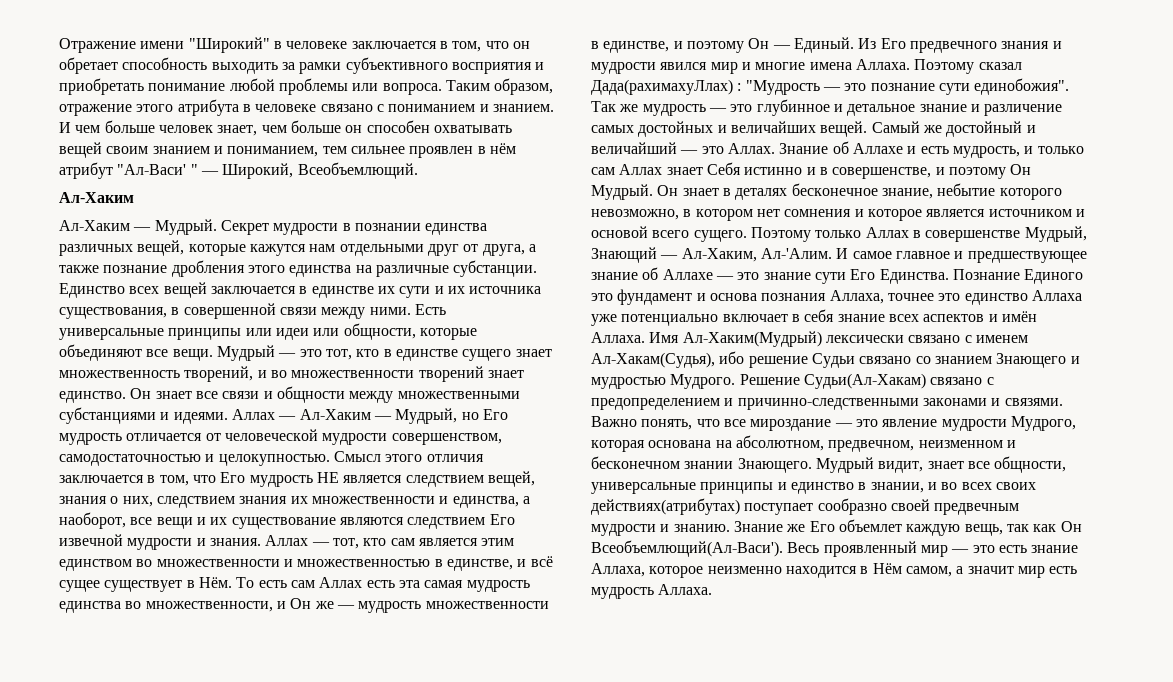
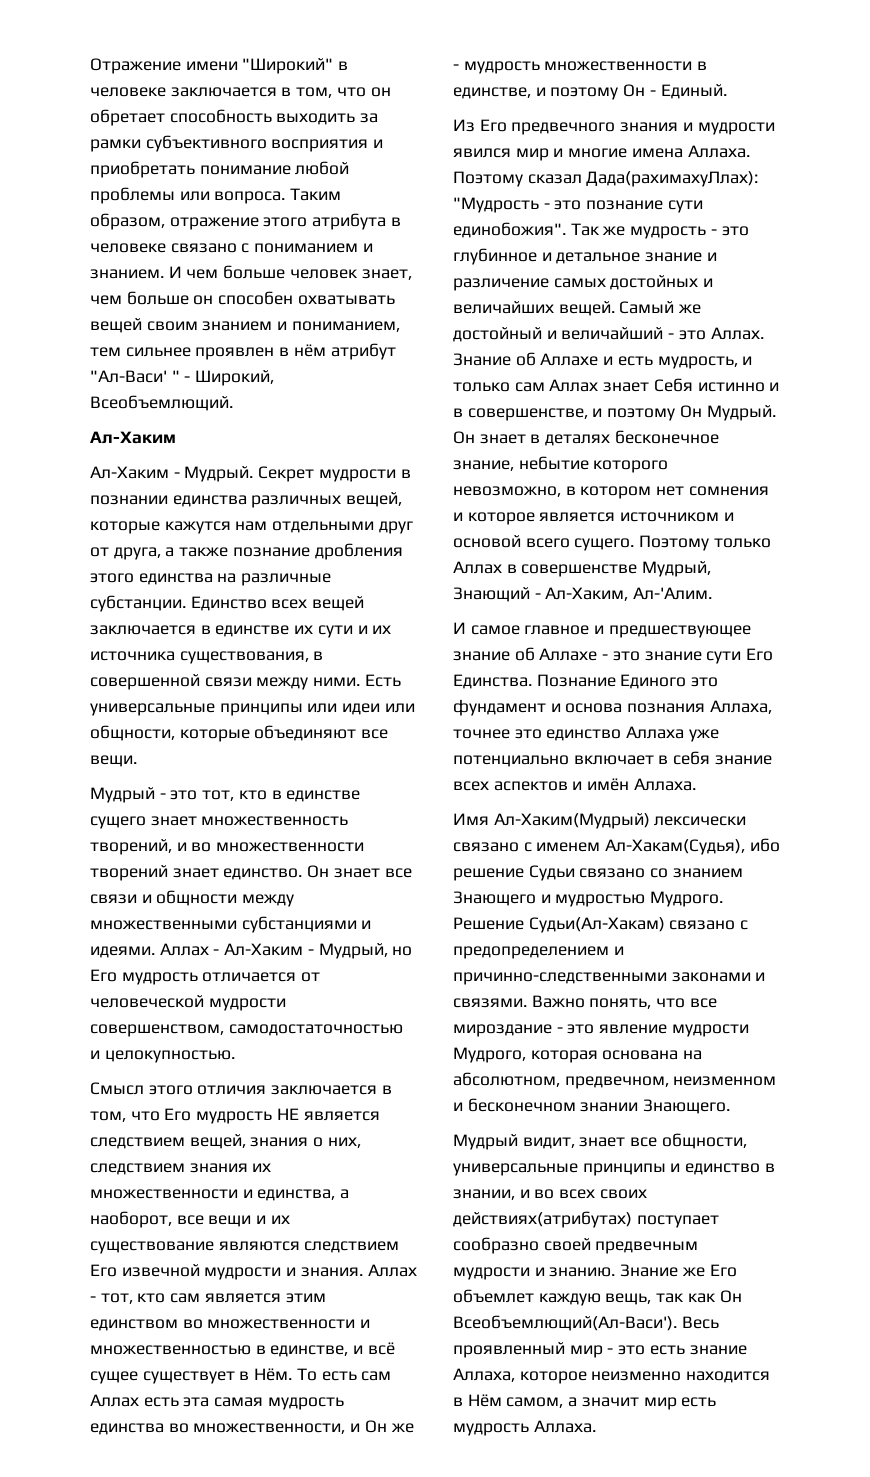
[200,171,219,175] — -> [184,376,191,382] -
[133,227,152,231] — -> [173,472,180,478] -
[216,345,297,361] Мудрый — -> [90,787,166,803] // Мудрый -
[278,409,392,420] — Ал-Хаким — -> [213,943,314,956] - Ал-Хаким -
(330, 460) none -> (235, 1056) //
[311,542,330,546] — -> [90,1296,96,1302] -
[336,605,355,609] — -> [453,64,459,70] -
[772,45,791,49] — -> [649,90,656,96] -
(854, 45) none -> (727, 91) //
[591,79,841,95] Дада(рахимахуЛлах) : "Мудрость — -> [586,171,759,187] [453,197,550,213] Дада(рахимахуЛлах): "Мудрость -
[708,108,727,112] — -> [710,229,717,235] -
[680,150,699,154] — -> [668,333,675,339] -
[660,255,679,259] — -> [534,593,541,599] -
(832, 253) none -> (713, 593) //
[715,276,734,280] — -> [602,654,609,660] -
(645, 337) none -> (696, 784) //
[834,423,853,427] — -> [556,1027,563,1033] -
(812, 465) none -> (731, 1106) //
[951,549,970,553] — -> [607,1348,614,1354] -

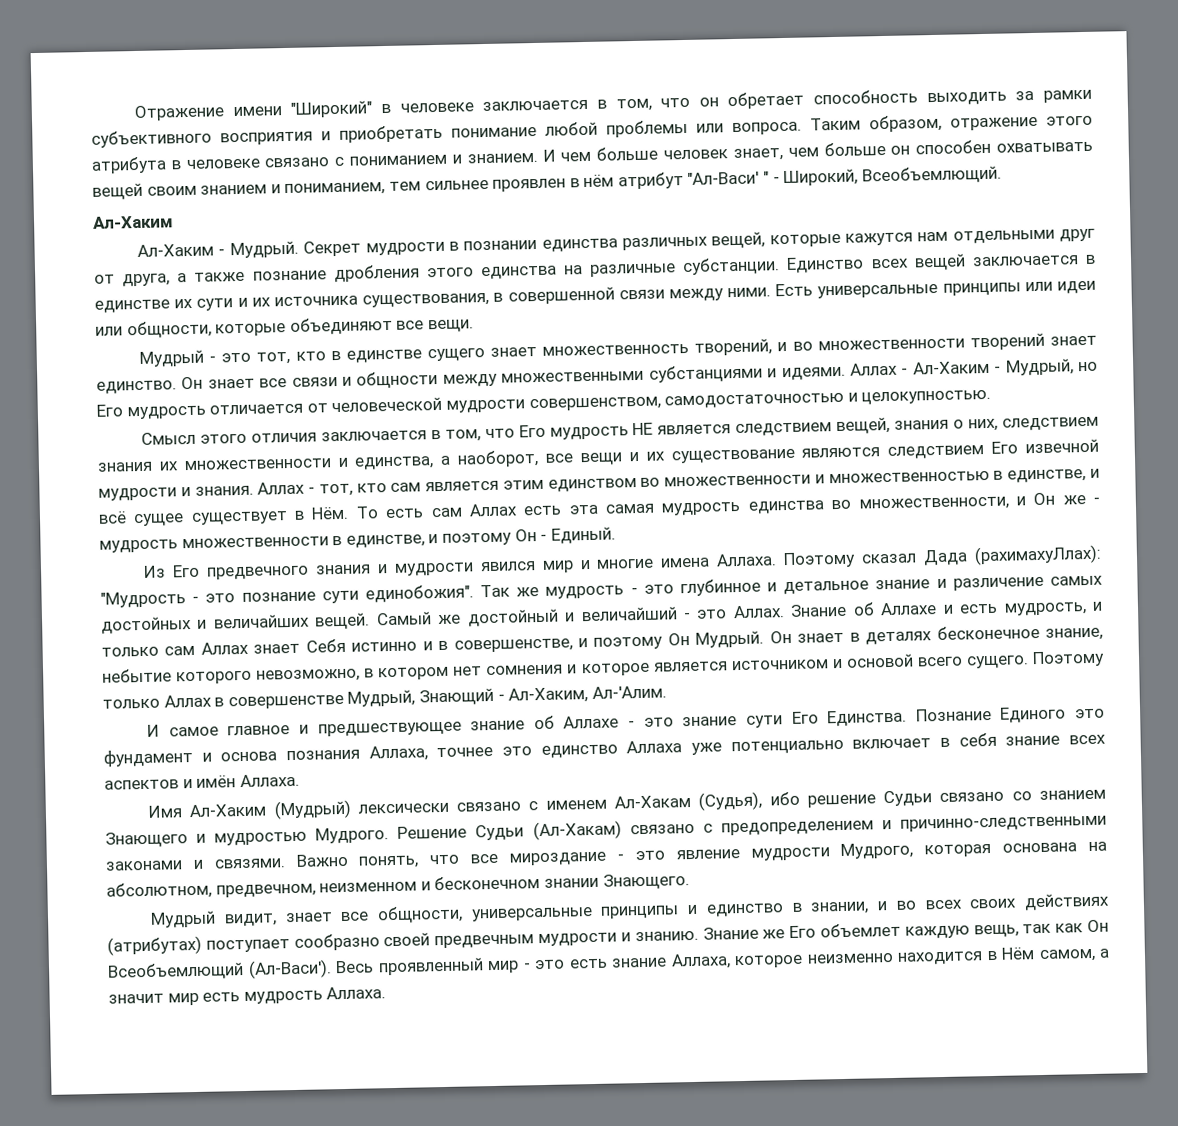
[586,171,759,187] Дада(рахимахуЛлах): -> [923,544,1102,566] Дада (рахимахуЛлах):
[493,813,650,829] Ал-Хаким(Мудрый) -> [189,799,352,820] Ал-Хаким (Мудрый)
[605,839,746,855] Ал-Хакам(Судья), -> [614,791,763,811] Ал-Хакам (Судья),
[528,917,665,933] Судьи(Ал-Хакам) -> [475,820,622,841] Судьи (Ал-Хакам)
[453,1211,632,1228] действиях(атрибутах) -> [1024,892,1111,911] [107,935,202,956] действиях (атрибутах)
[453,1315,677,1331] Всеобъемлющий(Ал-Васи'). -> [107,959,332,981] Всеобъемлющий (Ал-Васи').

